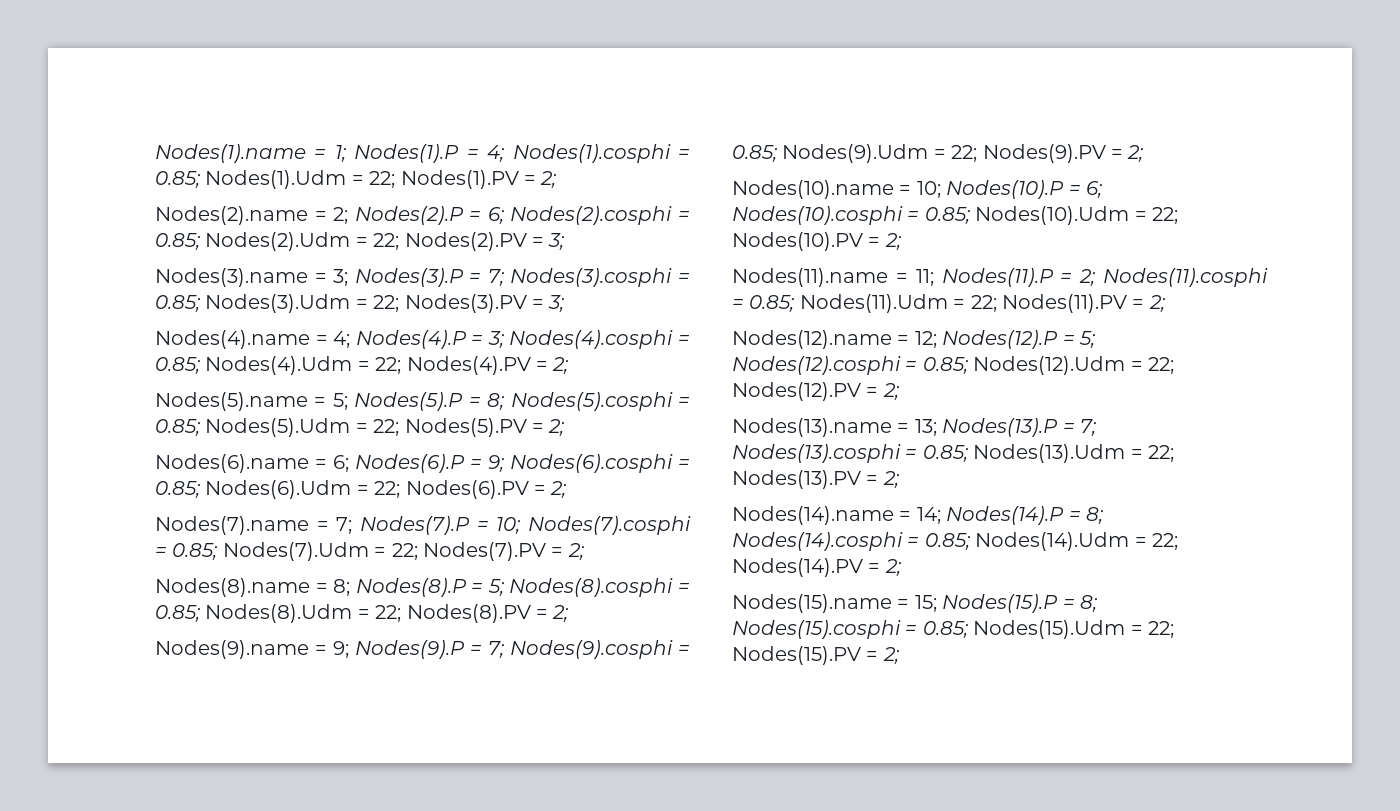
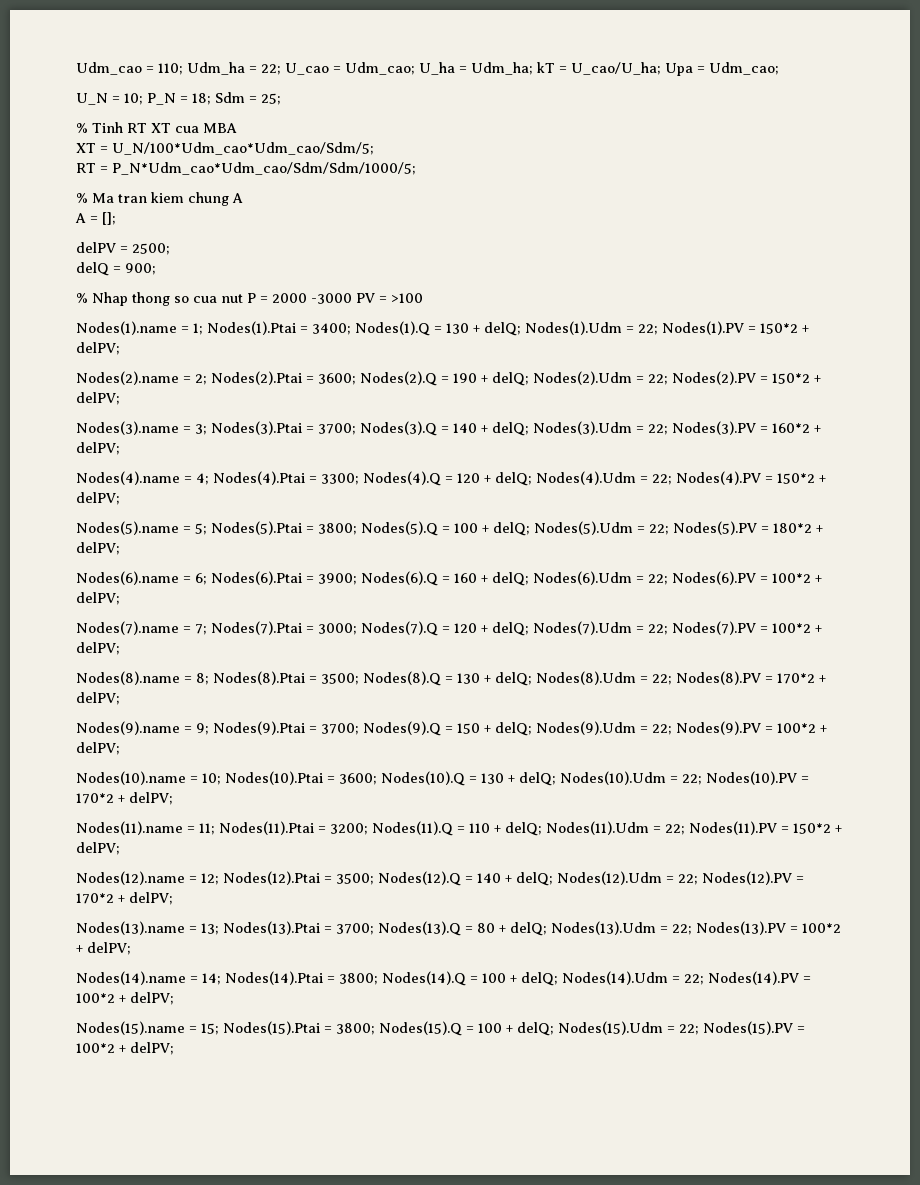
[155,144,691,163] [155,171,201,188] Nodes(1).name = 1; Nodes(1).P = 4; Nodes(1).cosphi = 0.85; -> [76,62,779,76] [76,92,281,105] [76,122,237,133] [76,142,374,155] [76,162,416,175] [76,192,243,206] [75,212,116,225] [76,242,170,255] [76,262,156,276] [76,292,423,306] [76,321,521,336] Udm_cao = 110; Udm_ha = 22; U_cao = Udm_cao; U_ha = Udm_ha; kT = U_cao/U_ha; Upa = Udm_cao; // U_N = 10; P_N = 18; Sdm = 25; // % Tinh RT XT cua MBA // XT = U_N/100*Udm_cao*Udm_cao/Sdm/5; // RT = P_N*Udm_cao*Udm_cao/Sdm/Sdm/1000/5; // % Ma tran kiem chung A // A = []; // delPV = 2500; // delQ = 900; // % Nhap thong so cua nut P = 2000 -3000 PV = >100 // Nodes(1).name = 1; Nodes(1).Ptai = 3400; Nodes(1).Q = 130 + delQ;
[540,171,558,188] 2; -> [760,323,809,334] [76,342,120,355] 150*2 + delPV;
[354,206,690,225] [155,233,201,250] Nodes(2).P = 6; Nodes(2).cosphi = 0.85; -> [211,371,529,386] Nodes(2).Ptai = 3600; Nodes(2).Q = 190 + delQ;
[548,233,566,250] 3; -> [772,373,821,384] [76,392,120,405] 150*2 + delPV;
[354,268,690,287] [155,295,201,312] Nodes(3).P = 7; Nodes(3).cosphi = 0.85; -> [211,421,529,436] Nodes(3).Ptai = 3700; Nodes(3).Q = 140 + delQ;
[548,295,566,312] 3; -> [772,423,821,433] [76,442,120,455] 160*2 + delPV;
[355,330,690,349] [155,357,201,374] Nodes(4).P = 3; Nodes(4).cosphi = 0.85; -> [213,471,532,486] Nodes(4).Ptai = 3300; Nodes(4).Q = 120 + delQ;
[552,357,570,374] 2; -> [777,473,826,484] [76,492,120,505] 150*2 + delPV;
[354,392,691,411] [155,419,201,436] Nodes(5).P = 8; Nodes(5).cosphi = 0.85; -> [211,521,530,536] Nodes(5).Ptai = 3800; Nodes(5).Q = 100 + delQ;
[548,419,566,436] 2; -> [773,523,823,533] [76,542,120,555] 180*2 + delPV;
[355,454,690,473] [155,481,201,498] Nodes(6).P = 9; Nodes(6).cosphi = 0.85; -> [211,571,529,586] Nodes(6).Ptai = 3900; Nodes(6).Q = 160 + delQ;
[550,481,568,498] 2; -> [772,573,822,583] [76,592,120,605] 100*2 + delPV;
[360,516,692,535] [155,543,219,560] Nodes(7).P = 10; Nodes(7).cosphi = 0.85; -> [211,621,529,636] Nodes(7).Ptai = 3000; Nodes(7).Q = 120 + delQ;
[567,543,585,560] 2; -> [772,623,822,633] [76,642,120,655] 100*2 + delPV;
[355,578,690,597] [155,605,201,622] Nodes(8).P = 5; Nodes(8).cosphi = 0.85; -> [213,671,532,686] Nodes(8).Ptai = 3500; Nodes(8).Q = 130 + delQ;
[552,605,570,622] 2; -> [777,673,826,684] [76,692,120,705] 170*2 + delPV;
[355,640,690,659] [732,145,778,162] Nodes(9).P = 7; Nodes(9).cosphi = 0.85; -> [213,721,532,736] Nodes(9).Ptai = 3700; Nodes(9).Q = 150 + delQ;
[1127,145,1145,162] 2; -> [777,723,827,733] [76,742,120,755] 100*2 + delPV;
[946,180,1103,199] [732,206,971,225] Nodes(10).P = 6; Nodes(10).cosphi = 0.85; -> [225,771,556,786] Nodes(10).Ptai = 3600; Nodes(10).Q = 130 + delQ;
[884,233,902,250] 2; -> [76,792,173,805] 170*2 + delPV;
[941,268,1268,287] [732,295,796,312] Nodes(11).P = 2; Nodes(11).cosphi = 0.85; -> [219,821,542,836] Nodes(11).Ptai = 3200; Nodes(11).Q = 110 + delQ;
[1148,295,1166,312] 2; -> [793,823,842,834] [76,842,120,855] 150*2 + delPV;
[942,330,1096,349] [732,356,969,375] Nodes(12).P = 5; Nodes(12).cosphi = 0.85; -> [223,871,553,886] Nodes(12).Ptai = 3500; Nodes(12).Q = 140 + delQ;
[882,383,900,400] 2; -> [76,892,173,905] 170*2 + delPV;
[942,418,1097,437] [732,444,969,463] Nodes(13).P = 7; Nodes(13).cosphi = 0.85; -> [223,921,547,936] Nodes(13).Ptai = 3700; Nodes(13).Q = 80 + delQ;
[882,471,900,488] 2; -> [802,923,841,933] [76,942,131,955] 100*2 + delPV;
[946,506,1104,525] [732,532,971,551] Nodes(14).P = 8; Nodes(14).cosphi = 0.85; -> [225,971,558,986] Nodes(14).Ptai = 3800; Nodes(14).Q = 100 + delQ;
[884,559,902,576] 2; -> [76,992,174,1005] 100*2 + delPV;
[942,594,1098,613] [732,620,969,639] Nodes(15).P = 8; Nodes(15).cosphi = 0.85; -> [223,1021,554,1036] Nodes(15).Ptai = 3800; Nodes(15).Q = 100 + delQ;
[882,647,900,664] 2; -> [76,1042,174,1055] 100*2 + delPV;

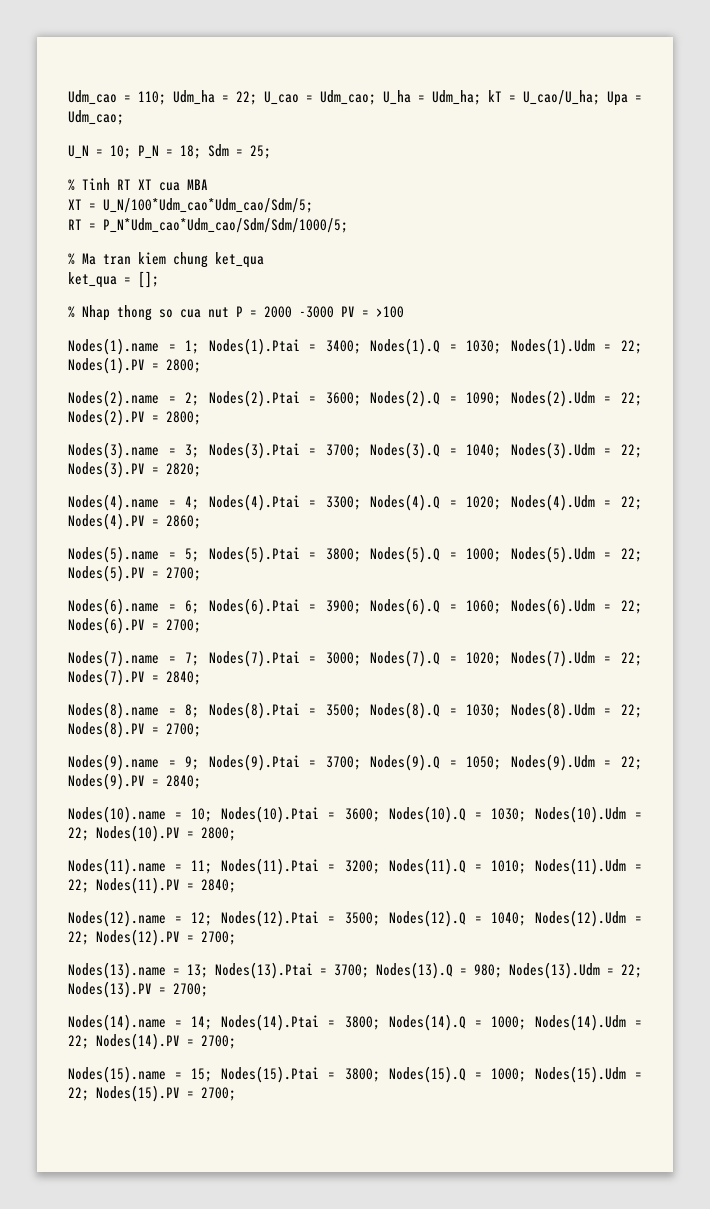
[232,193,243,203] [75,213,86,223] A // A -> [215,252,264,268] [68,272,117,288] ket_qua // ket_qua
[76,242,170,255] [76,262,156,276] // delPV = 2500; // delQ = 900; -> (159, 279) none
[446,322,521,336] 130 + delQ; -> [466,340,502,354] 1030;
[760,323,809,334] [76,342,120,355] 150*2 + delPV; -> [166,359,201,373] 2800;
[453,372,529,386] 190 + delQ; -> [466,392,502,406] 1090;
[772,373,821,384] [76,392,120,405] 150*2 + delPV; -> [166,411,201,425] 2800;
[453,422,529,436] 140 + delQ; -> [466,444,502,458] 1040;
[772,423,821,433] [76,442,120,455] 160*2 + delPV; -> [166,463,201,477] 2820;
[457,472,532,486] 120 + delQ; -> [466,496,502,510] 1020;
[777,473,826,484] [76,492,120,505] 150*2 + delPV; -> [166,515,201,529] 2860;
[454,522,530,536] 100 + delQ; -> [466,548,502,562] 1000;
[773,523,823,533] [76,542,120,555] 180*2 + delPV; -> [166,567,201,581] 2700;
[454,572,529,586] 160 + delQ; -> [466,600,502,614] 1060;
[772,573,822,583] [76,592,120,605] 100*2 + delPV; -> [166,619,201,633] 2700;
[454,622,529,636] 120 + delQ; -> [466,652,502,666] 1020;
[772,623,822,633] [76,642,120,655] 100*2 + delPV; -> [166,671,201,685] 2840;
[457,672,532,686] 130 + delQ; -> [466,704,502,718] 1030;
[777,673,826,684] [76,692,120,705] 170*2 + delPV; -> [166,723,201,737] 2700;
[457,722,532,736] 150 + delQ; -> [466,756,502,770] 1050;
[777,723,827,733] [76,742,120,755] 100*2 + delPV; -> [166,775,201,789] 2840;
[481,772,556,786] 130 + delQ; -> [490,808,526,822] 1030;
[76,792,173,805] 170*2 + delPV; -> [201,827,236,841] 2800;
[469,822,542,836] 110 + delQ; -> [490,860,526,874] 1010;
[793,823,842,834] [76,842,120,855] 150*2 + delPV; -> [201,879,236,893] 2840;
[477,872,553,886] 140 + delQ; -> [490,912,526,926] 1040;
[76,892,173,905] 170*2 + delPV; -> [201,931,236,945] 2700;
[477,922,547,936] 80 + delQ; -> [474,964,502,978] 980;
[802,923,841,933] [76,942,131,955] 100*2 + delPV; -> [173,983,208,997] 2700;
[482,972,558,986] 100 + delQ; -> [490,1016,526,1030] 1000;
[76,992,174,1005] 100*2 + delPV; -> [201,1035,236,1049] 2700;
[478,1022,554,1036] 100 + delQ; -> [490,1068,526,1082] 1000;
[76,1042,174,1055] 100*2 + delPV; -> [201,1087,236,1101] 2700;

